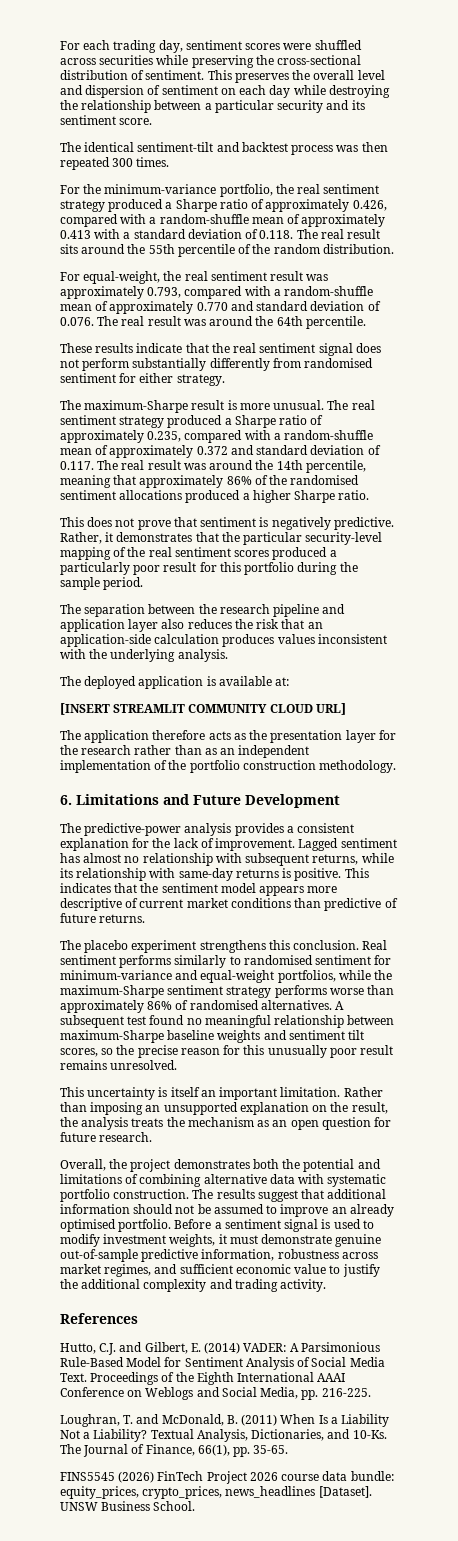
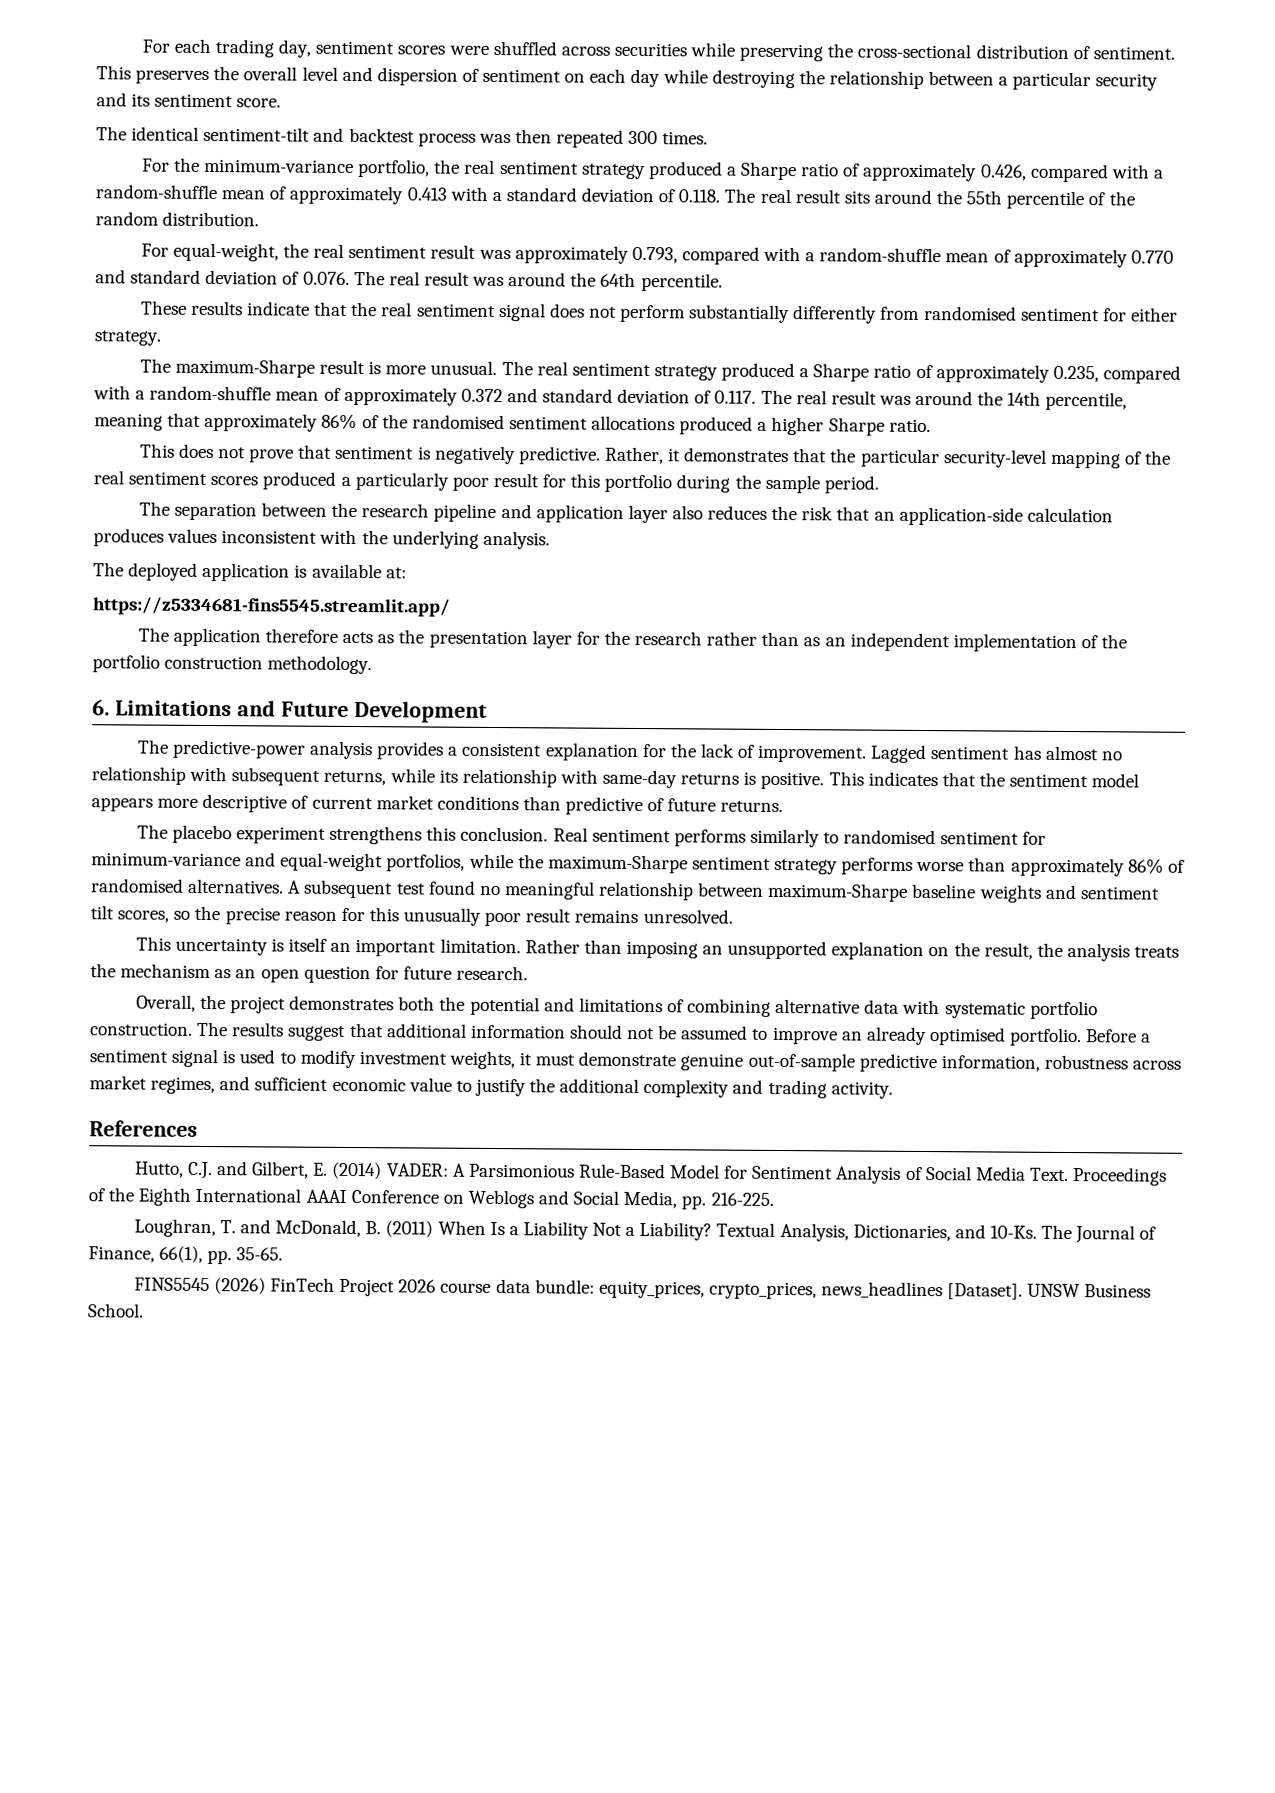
[60,703,346,715] [INSERT STREAMLIT COMMUNITY CLOUD URL] -> [92,596,451,617] https://z5334681-fins5545.streamlit.app/

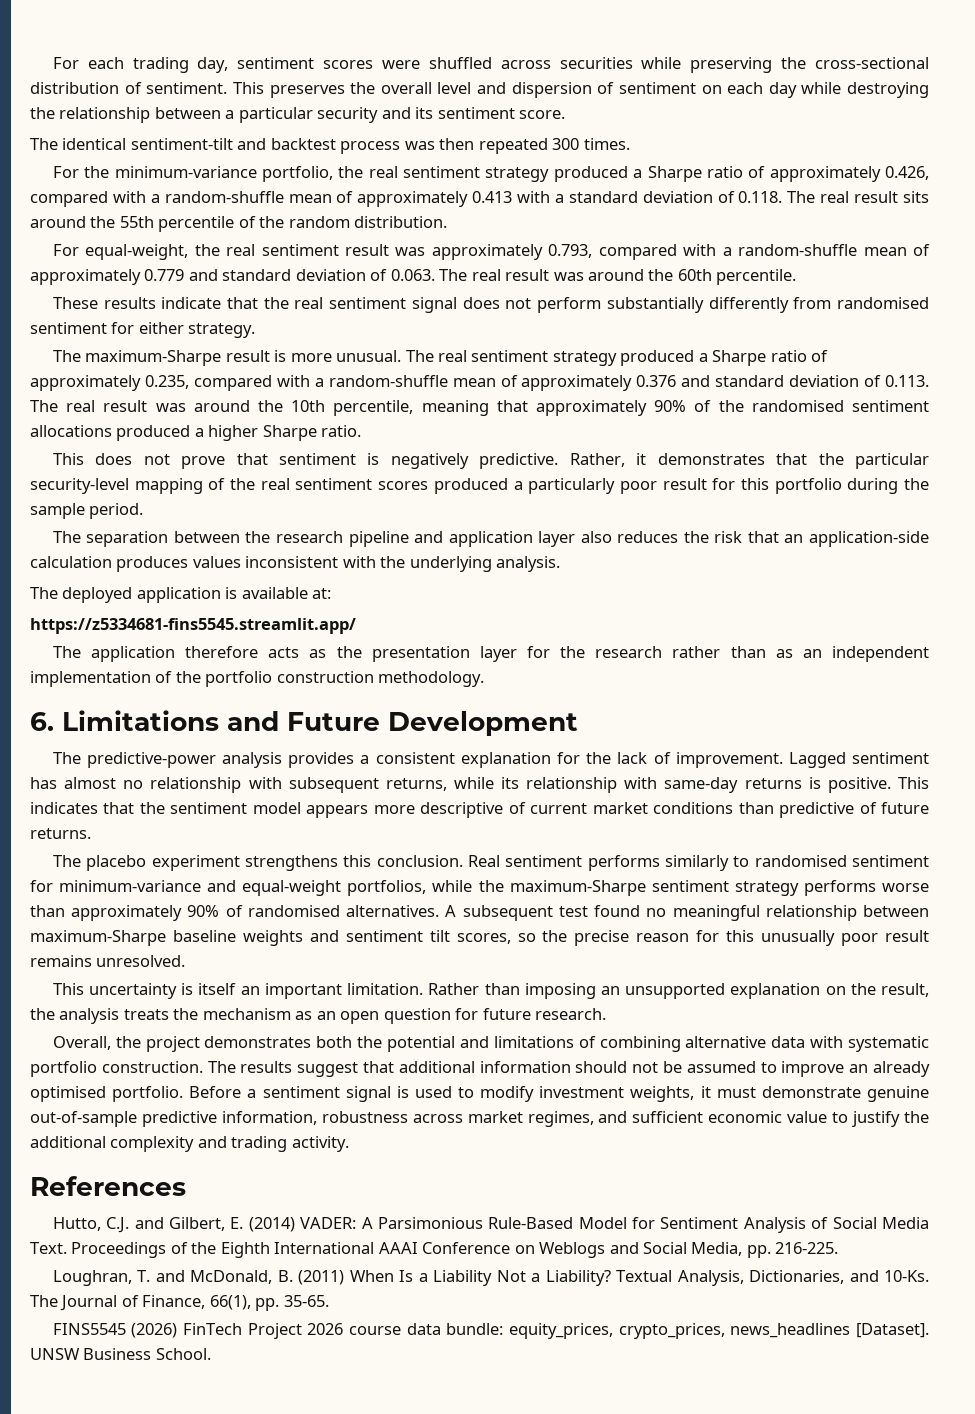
[1130,250,1174,264] [95,269,637,287] 0.770 and standard deviation of 0.076. The real result was around the 64th -> [144,269,712,281] 0.779 and standard deviation of 0.063. The real result was around the 60th
[460,388,1042,406] 0.372 and standard deviation of 0.117. The real result was around the 14th -> [636,375,930,387] [30,400,326,412] 0.376 and standard deviation of 0.113. The real result was around the 10th
[321,413,358,430] 86% -> [654,400,687,412] 90%
[1127,858,1164,874] 86% -> [187,905,220,917] 90%

